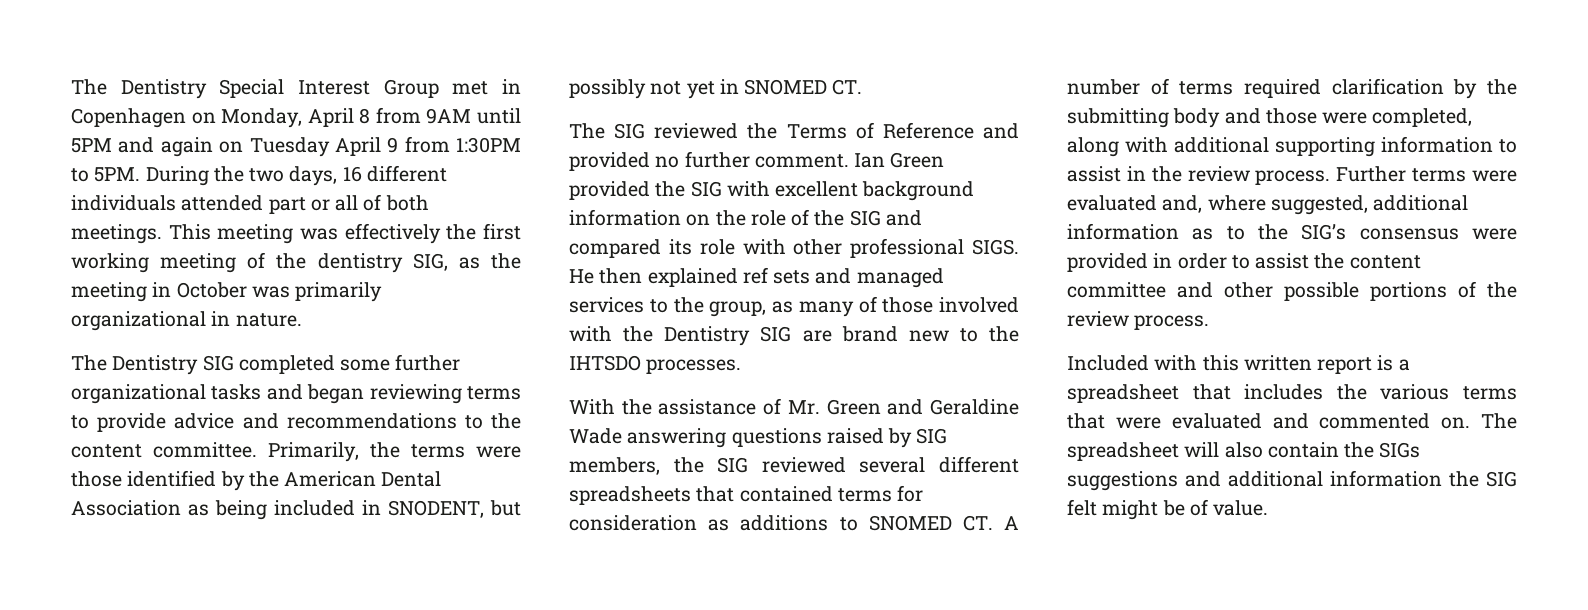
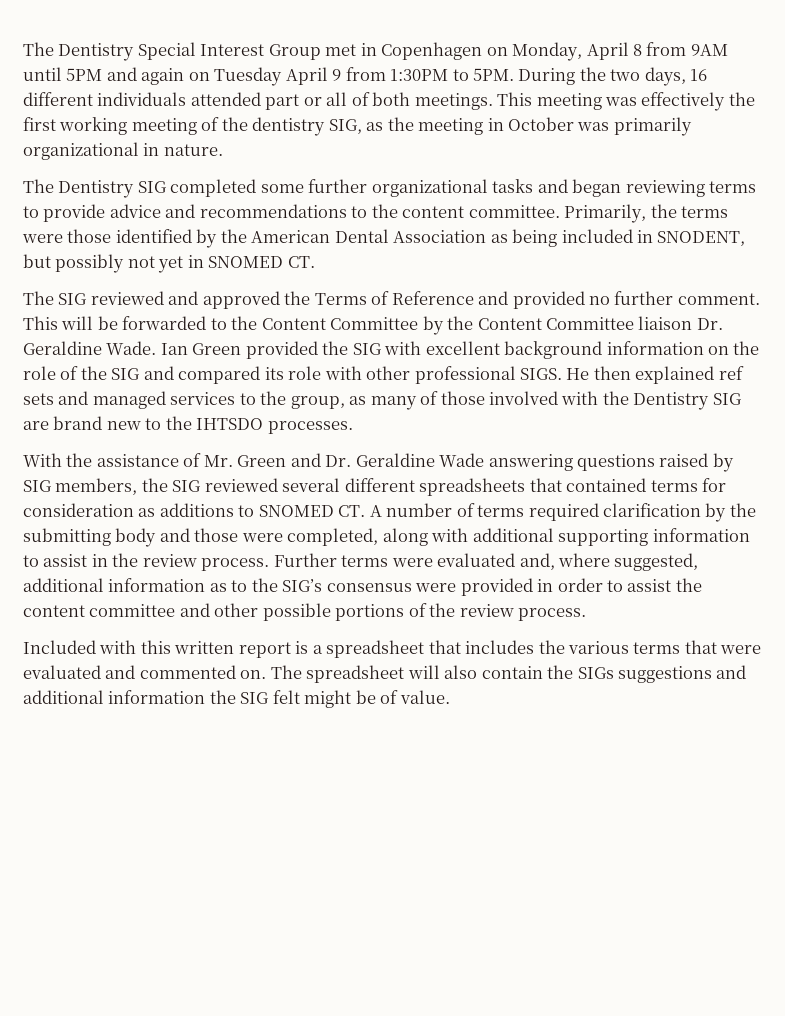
(739, 131) none -> [168,291,280,309] and approved
(849, 161) none -> [23,316,723,335] [23,341,157,355] This will be forwarded to the Content Committee by the Content Committee liaison Dr. Geraldine Wade.
(924, 407) none -> [325,455,352,467] Dr.

